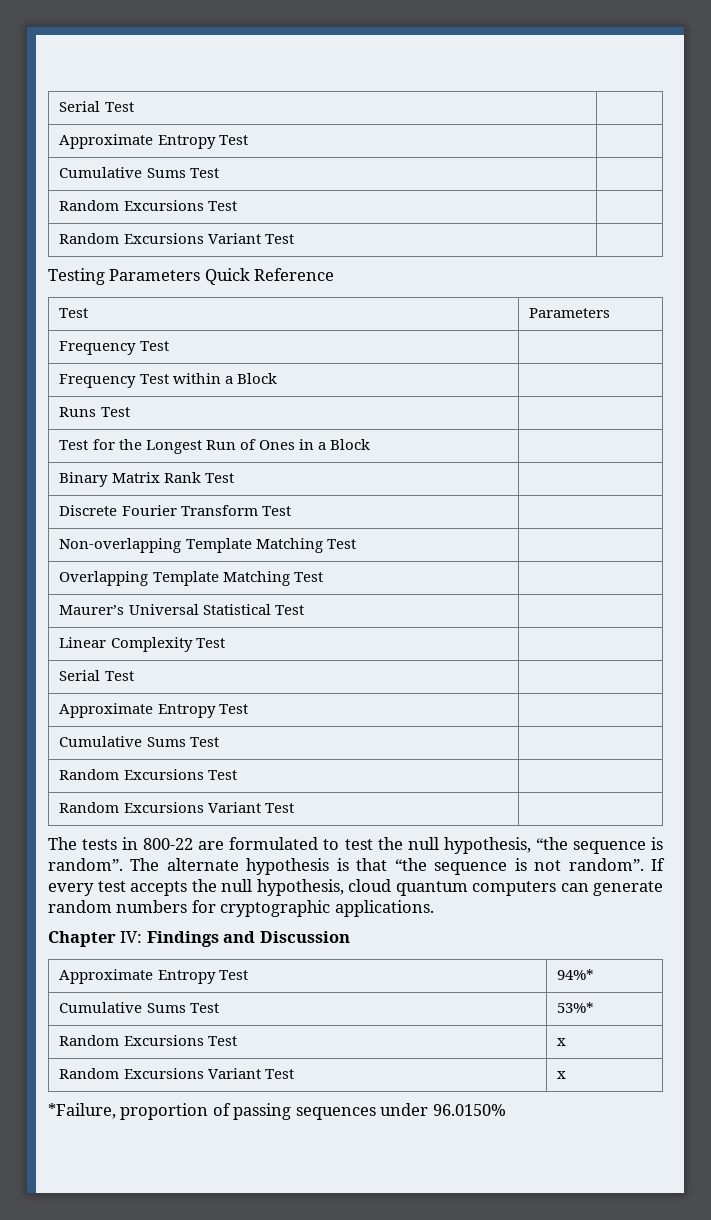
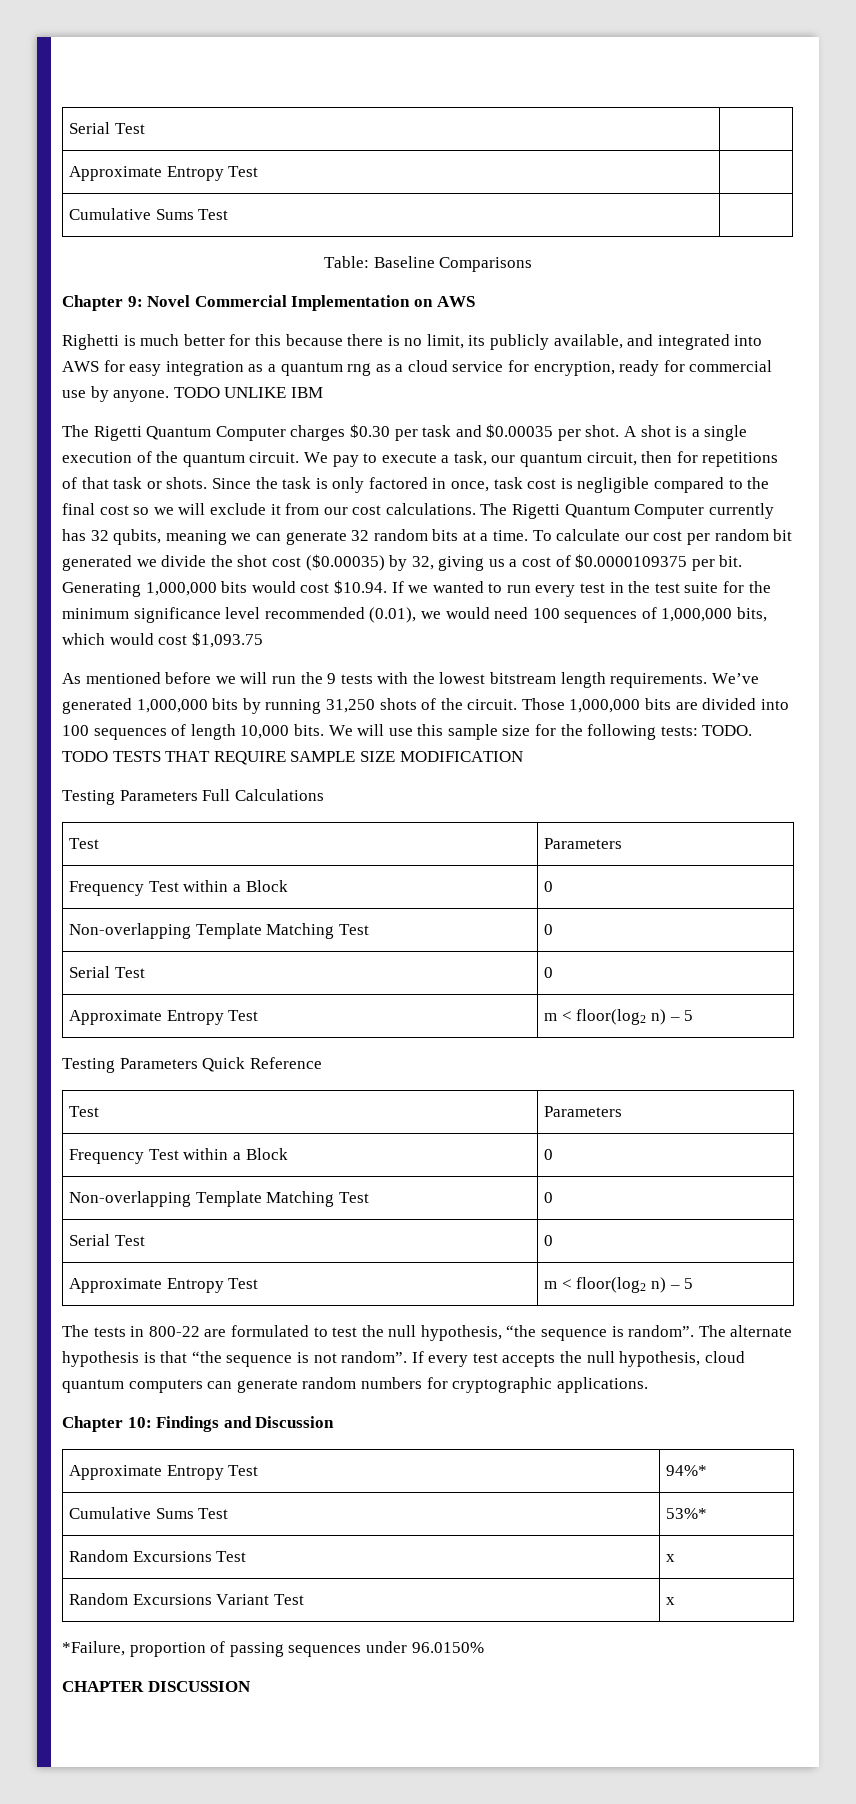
[59,101,134,112] [59,134,248,149] [59,167,219,178] [59,200,237,211] [59,233,294,244] Serial Test | // Approximate Entropy Test | // Cumulative Sums Test | // Random Excursions Test | // Random Excursions Variant Test | -> [69,122,145,134] [69,166,259,181] [69,208,229,220] [323,256,533,272] [62,295,475,311] [62,334,763,350] [62,360,773,376] [62,386,323,402] [62,424,748,441] [62,451,779,467] [62,477,770,493] [62,503,774,519] [62,529,793,545] [62,554,743,571] [62,580,771,597] [62,607,768,623] [62,632,263,648] [62,672,759,688] [62,698,789,714] [62,724,753,740] [62,751,523,765] [62,789,324,805] [69,838,100,849] [544,838,623,849] [69,880,288,896] [544,881,554,892] [69,923,370,939] [544,924,554,935] [69,966,145,978] [544,967,554,978] [69,1010,259,1025] [544,1009,694,1025] Serial Test | // Approximate Entropy Test | // Cumulative Sums Test | // Table: Baseline Comparisons // Chapter 9: Novel Commercial Implementation on AWS // Righetti is much better for this because there is no limit, its publicly available, and integrated into AWS for easy integration as a quantum rng as a cloud service for encryption, ready for commercial use by anyone. TODO UNLIKE IBM // The Rigetti Quantum Computer charges $0.30 per task and $0.00035 per shot. A shot is a single execution of the quantum circuit. We pay to execute a task, our quantum circuit, then for repetitions of that task or shots. Since the task is only factored in once, task cost is negligible compared to the final cost so we will exclude it from our cost calculations. The Rigetti Quantum Computer currently has 32 qubits, meaning we can generate 32 random bits at a time. To calculate our cost per random bit generated we divide the shot cost ($0.00035) by 32, giving us a cost of $0.0000109375 per bit. Generating 1,000,000 bits would cost $10.94. If we wanted to run every test in the test suite for the minimum significance level recommended (0.01), we would need 100 sequences of 1,000,000 bits, which would cost $1,093.75 // As mentioned before we will run the 9 tests with the lowest bitstream length requirements. We’ve generated 1,000,000 bits by running 31,250 shots of the circuit. Those 1,000,000 bits are divided into 100 sequences of length 10,000 bits. We will use this sample size for the following tests: TODO. TODO TESTS THAT REQUIRE SAMPLE SIZE MODIFICATION // Testing Parameters Full Calculations // Test | Parameters // Frequency Test within a Block | 0 // Non-overlapping Template Matching Test | 0 // Serial Test | 0 // Approximate Entropy Test | m < floor(log2 n) – 5
[59,341,169,355] [59,373,277,388] [59,407,130,417] [59,439,370,454] [59,472,234,487] [59,505,291,516] [59,538,356,553] [59,571,323,586] [59,604,304,615] [59,637,225,652] [59,670,134,681] [59,703,248,718] [59,736,219,747] [59,769,237,780] [59,802,294,813] // Frequency Test | // Frequency Test within a Block | // Runs Test | // Test for the Longest Run of Ones in a Block | // Binary Matrix Rank Test | // Discrete Fourier Transform Test | // Non-overlapping Template Matching Test | // Overlapping Template Matching Test | // Maurer’s Universal Statistical Test | // Linear Complexity Test | // Serial Test | // Approximate Entropy Test | // Cumulative Sums Test | // Random Excursions Test | // Random Excursions Variant Test | -> [69,1148,288,1164] [544,1149,554,1160] [69,1191,370,1207] [544,1192,554,1203] [69,1234,145,1246] [544,1235,554,1246] [69,1278,259,1293] [544,1277,694,1293] // Frequency Test within a Block | 0 // Non-overlapping Template Matching Test | 0 // Serial Test | 0 // Approximate Entropy Test | m < floor(log2 n) – 5
[120,931,143,943] IV: -> [127,1417,152,1428] 10:
(506, 1110) none -> [62,1681,251,1692] // CHAPTER DISCUSSION

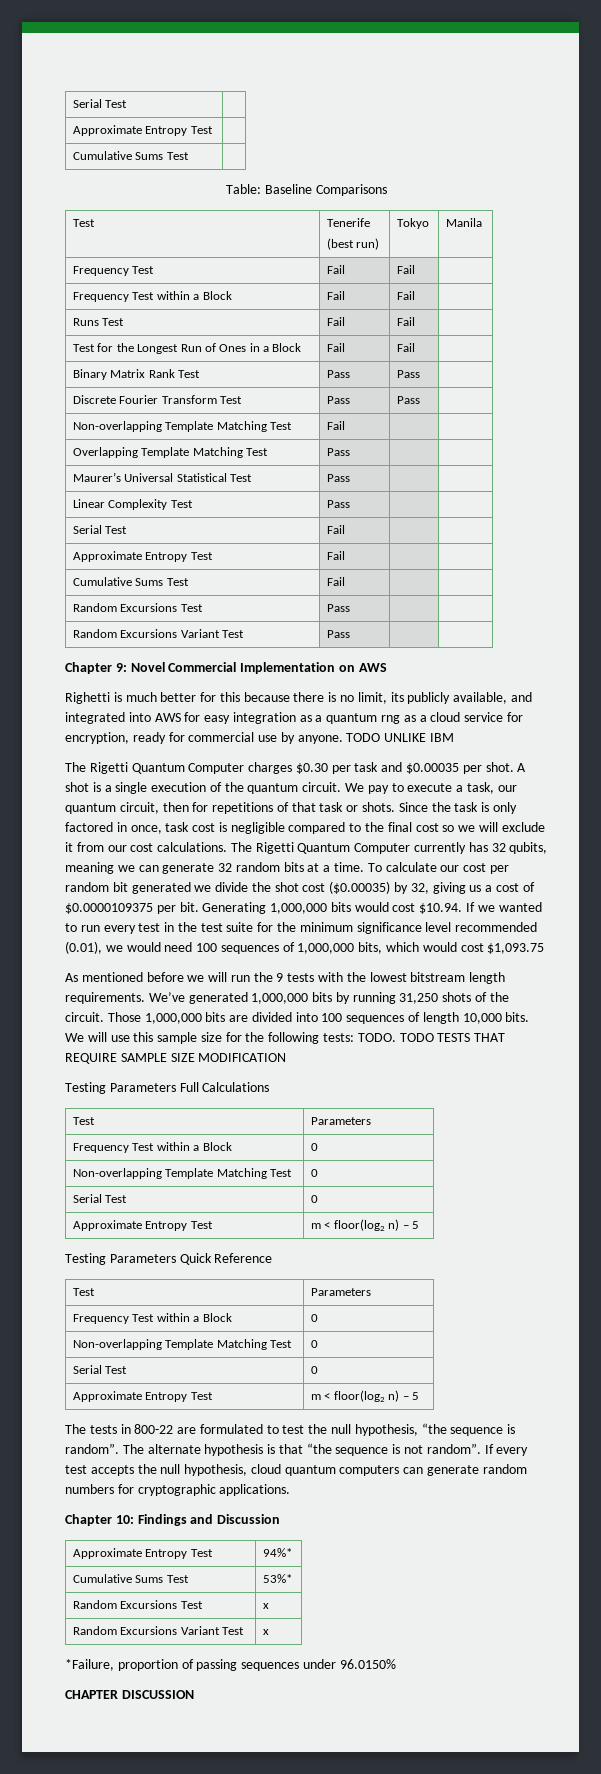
(533, 264) none -> [73,219,96,227] [327,218,371,227] [327,238,380,250] [397,218,430,229] [446,218,483,227] [73,266,155,276] [327,265,346,274] [397,265,416,274] [73,291,232,302] [327,291,346,300] [397,291,416,300] [73,318,125,326] [327,317,346,326] [397,317,416,326] [73,343,302,354] [327,343,346,352] [397,343,416,352] [73,369,201,380] [327,370,351,378] [397,370,421,378] [73,395,243,404] [327,396,351,404] [397,396,421,404] [73,421,293,432] [327,421,346,430] [73,447,269,458] [327,448,351,456] [73,472,253,482] [327,474,351,482] [73,499,193,510] [327,500,351,508] [73,525,128,534] [327,525,346,534] [73,551,213,562] [327,551,346,560] [73,577,189,586] [327,577,346,586] [73,603,203,612] [327,604,351,612] [73,629,245,638] [327,630,351,638] // Test | Tenerife // (best run) | Tokyo | Manila // Frequency Test | Fail | Fail | // Frequency Test within a Block | Fail | Fail | // Runs Test | Fail | Fail | // Test for the Longest Run of Ones in a Block | Fail | Fail | // Binary Matrix Rank Test | Pass | Pass | // Discrete Fourier Transform Test | Pass | Pass | // Non-overlapping Template Matching Test | Fail | | // Overlapping Template Matching Test | Pass | | // Maurer’s Universal Statistical Test | Pass | | // Linear Complexity Test | Pass | | // Serial Test | Fail | | // Approximate Entropy Test | Fail | | // Cumulative Sums Test | Fail | | // Random Excursions Test | Pass | | // Random Excursions Variant Test | Pass | |

